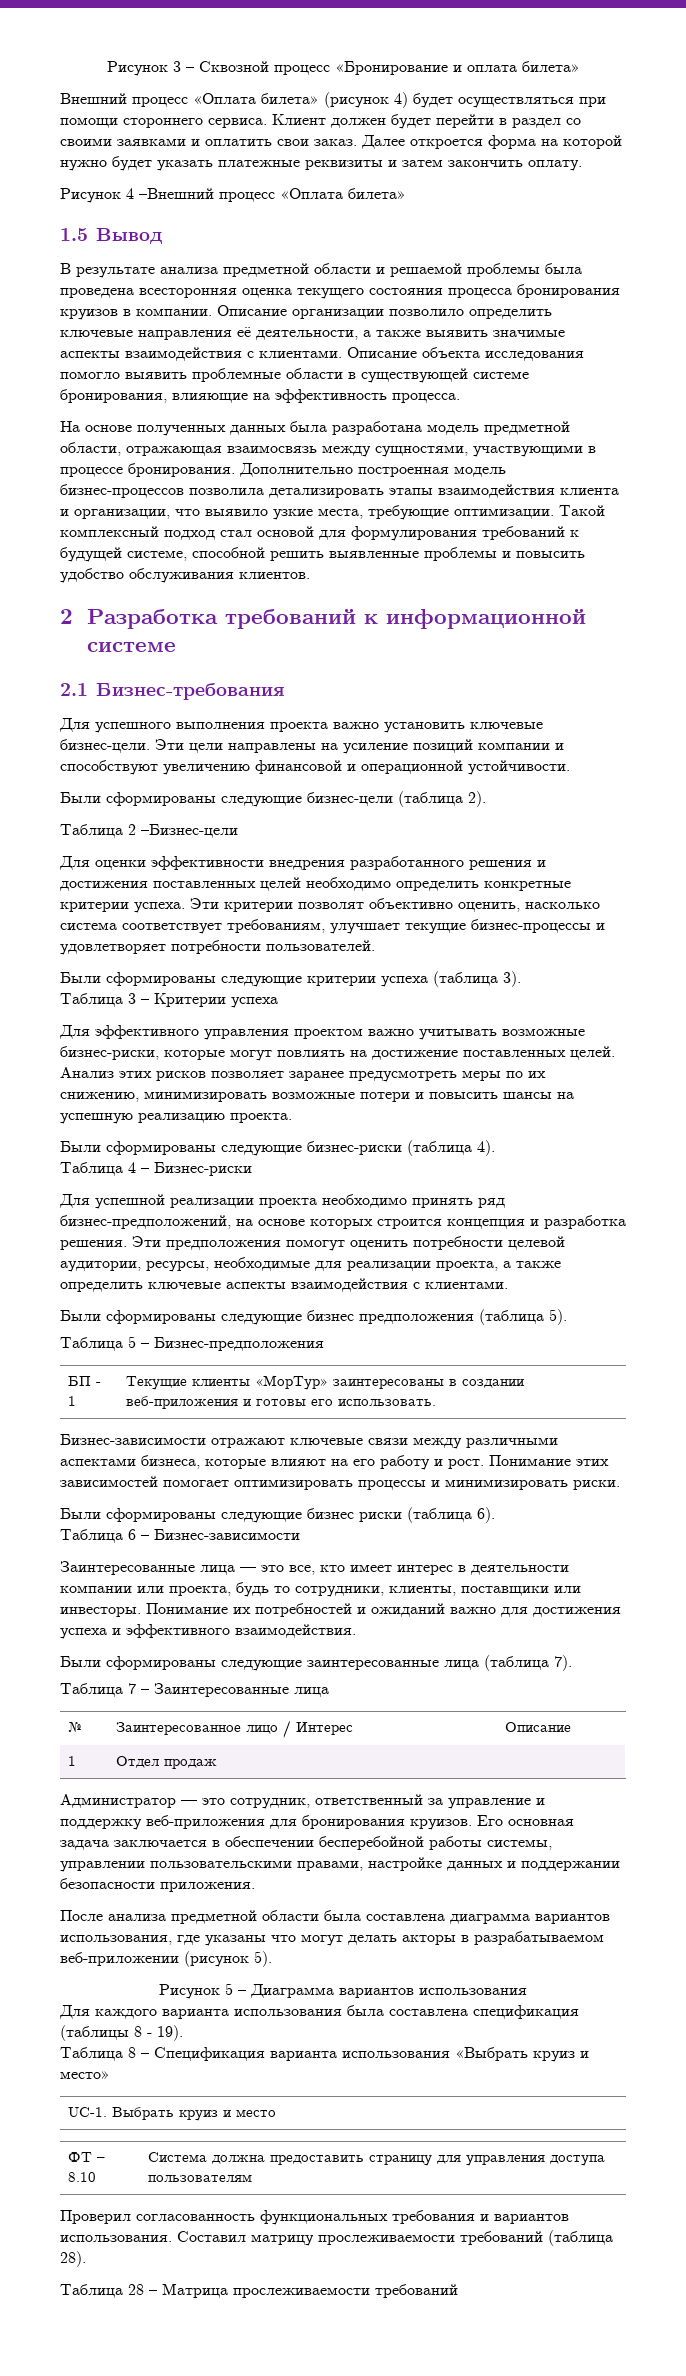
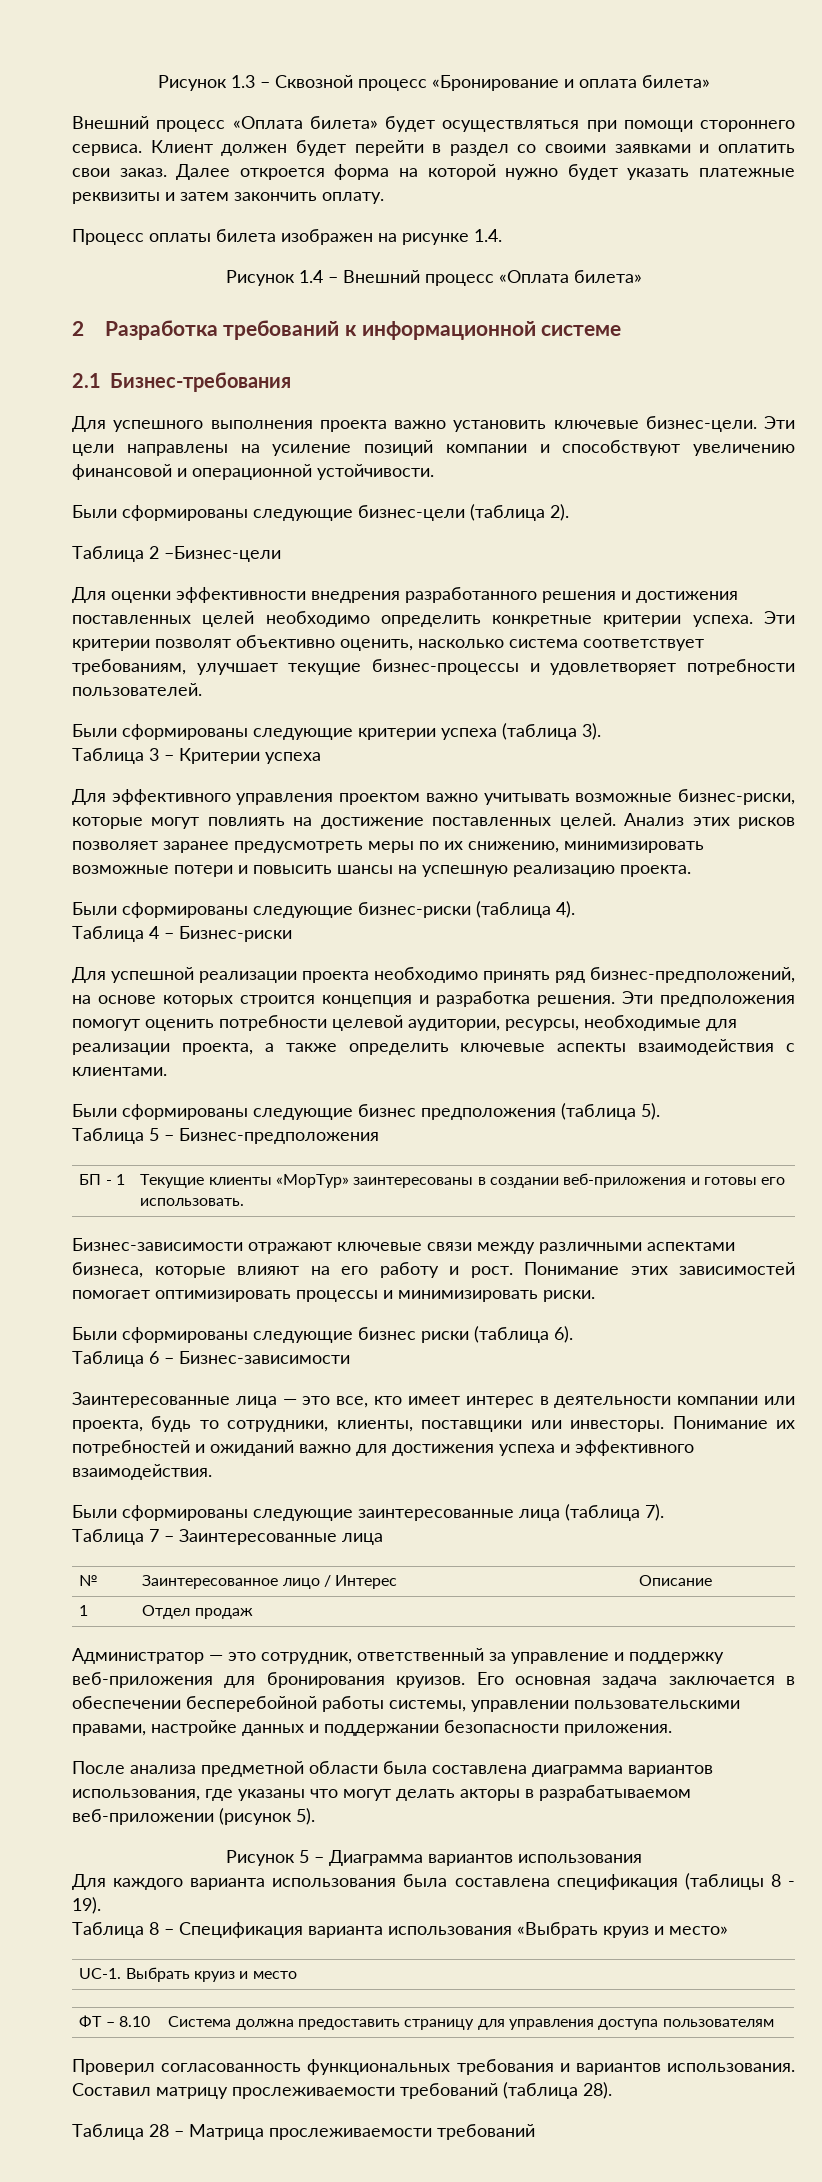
[106,61,181,76] Рисунок 3 -> [157,75,255,91] Рисунок 1.3
[324,92,408,108] (рисунок 4) -> (378, 122) none
[60,188,406,203] [60,228,163,244] [60,263,582,278] [60,284,620,299] [60,305,552,320] [60,327,565,340] [60,347,584,361] [60,368,529,383] [60,389,460,403] [60,421,570,436] [60,442,596,457] [60,463,506,477] [60,484,619,498] [60,505,605,520] [60,526,579,541] [60,547,585,562] [60,568,310,583] Рисунок 4 –Внешний процесс «Оплата билета» // 1.5 Вывод // В результате анализа предметной области и решаемой проблемы была проведена всесторонняя оценка текущего состояния процесса бронирования круизов в компании. Описание организации позволило определить ключевые направления её деятельности, а также выявить значимые аспекты взаимодействия с клиентами. Описание объекта исследования помогло выявить проблемные области в существующей системе бронирования, влияющие на эффективность процесса. // На основе полученных данных была разработана модель предметной области, отражающая взаимосвязь между сущностями, участвующими в процессе бронирования. Дополнительно построенная модель бизнес-процессов позволила детализировать этапы взаимодействия клиента и организации, что выявило узкие места, требующие оптимизации. Такой комплексный подход стал основой для формулирования требований к будущей системе, способной решить выявленные проблемы и повысить удобство обслуживания клиентов. -> [72,229,502,245] [225,270,642,286] Процесс оплаты билета изображен на рисунке 1.4. // Рисунок 1.4 – Внешний процесс «Оплата билета»

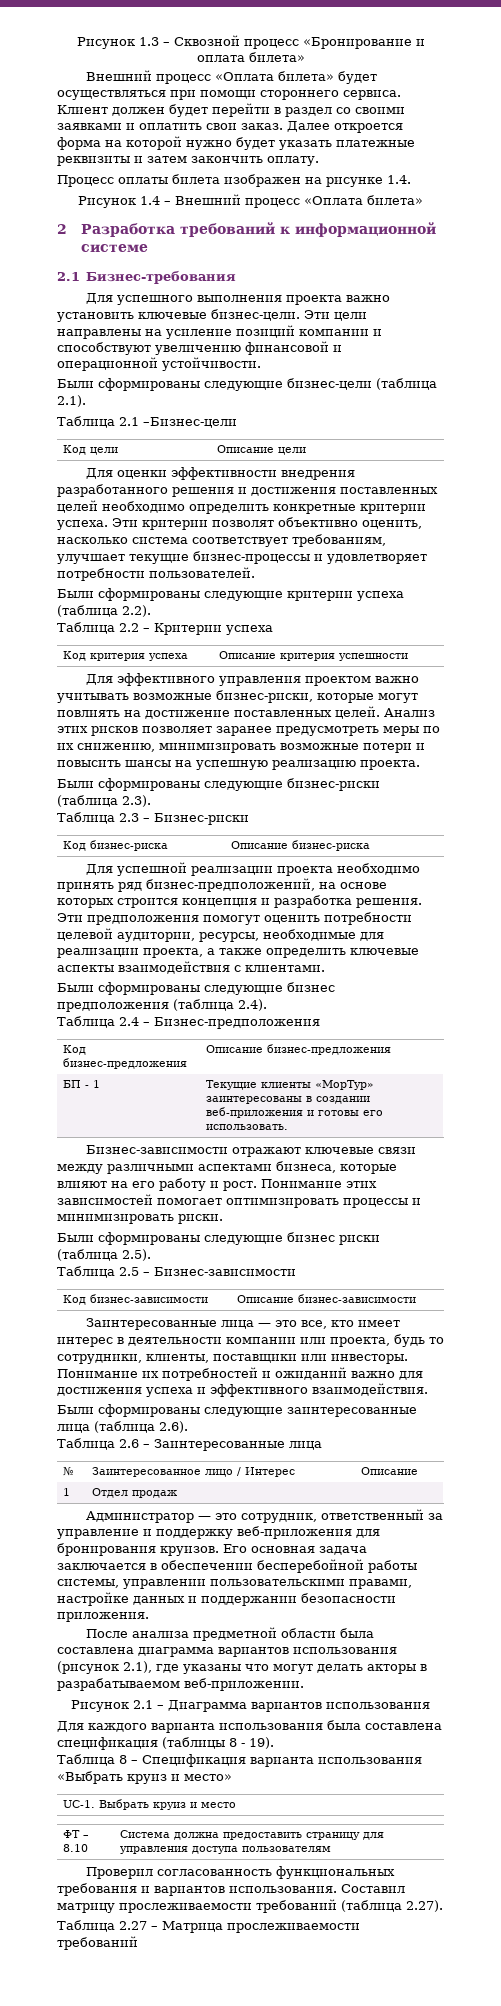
[550,504,569,521] [72,546,159,562] 2). // Таблица 2 -> [57,395,86,407] [57,416,139,428] 2.1). // Таблица 2.1
(281, 554) none -> [63,445,119,455] [217,445,307,455] // Код цели | Описание цели
[582,723,601,740] [72,748,159,764] 3). // Таблица 3 -> [122,605,151,617] [57,622,139,634] 2.2). // Таблица 2.2
(321, 758) none -> [63,651,189,661] [219,651,409,661] // Код критерия успеха | Описание критерия успешности
[556,901,575,918] [72,926,159,942] 4). // Таблица 4 -> [122,795,151,807] [57,812,139,824] 2.3). // Таблица 2.3
(292, 934) none -> [63,840,169,851] [231,840,371,851] // Код бизнес-риска | Описание бизнес-риска
[641,1103,660,1120] [72,1128,159,1144] 5). // Таблица 5 -> [238,999,267,1011] [57,1016,139,1028] 2.4). // Таблица 2.4
(379, 1136) none -> [63,1045,87,1055] [63,1058,188,1069] [206,1044,392,1055] // Код бизнес-предложения | Описание бизнес-предложения
[554,1326,573,1343] [72,1351,159,1367] 6). // Таблица 6 -> [122,1249,151,1261] [57,1266,139,1278] 2.5). // Таблица 2.5
(350, 1357) none -> [63,1294,209,1305] [237,1294,417,1303] // Код бизнес-зависимости | Описание бизнес-зависимости
[645,1504,664,1521] [72,1529,159,1545] 7). // Таблица 7 -> [159,1421,188,1433] [57,1438,139,1450] 2.6). // Таблица 2.6
[72,1789,200,1801] использования, -> [293,1647,397,1654] [57,1661,152,1674] использования (рисунок 2.1),
[72,1808,315,1825] [225,1850,309,1866] веб-приложении (рисунок 5). // Рисунок 5 -> [184,1678,304,1691] [71,1700,153,1712] веб-приложении. // Рисунок 2.1
[583,2082,612,2099] [72,2124,169,2140] 28). // Таблица 28 -> [406,1900,443,1912] [57,1920,147,1932] 2.27). // Таблица 2.27

